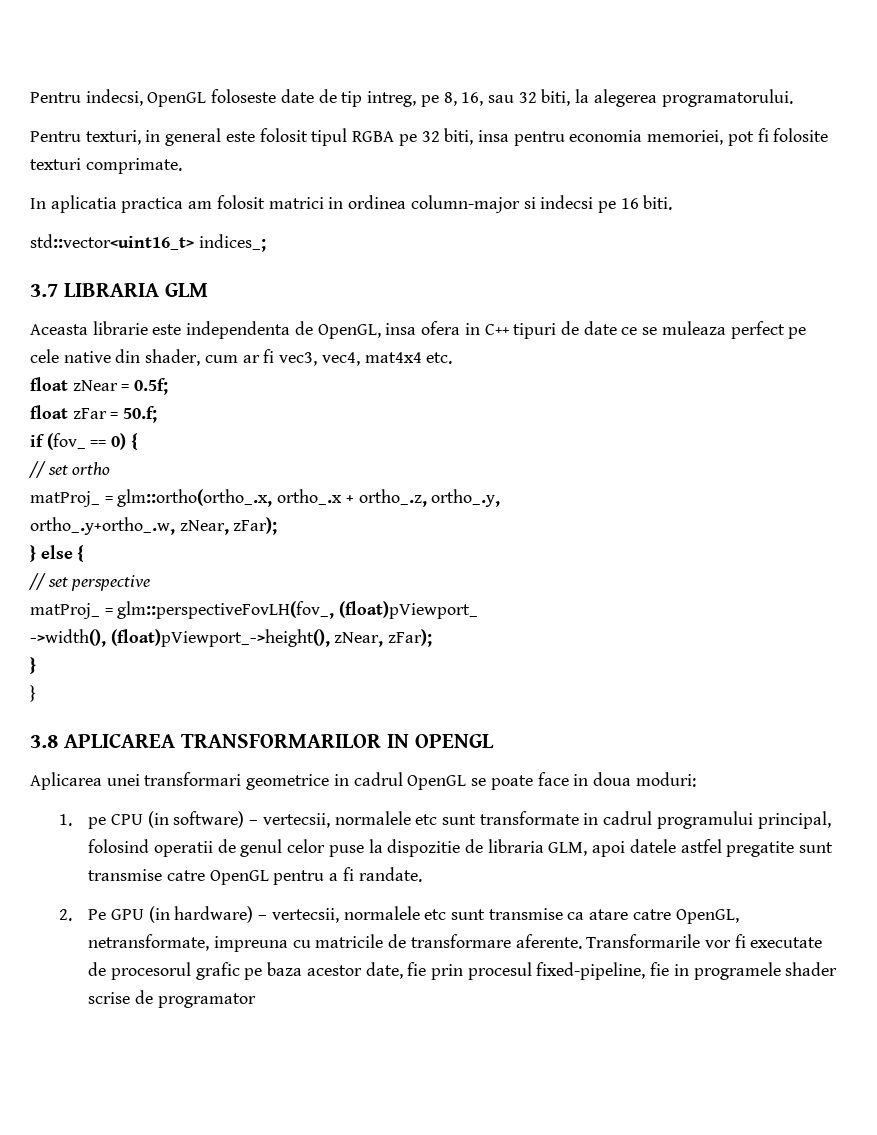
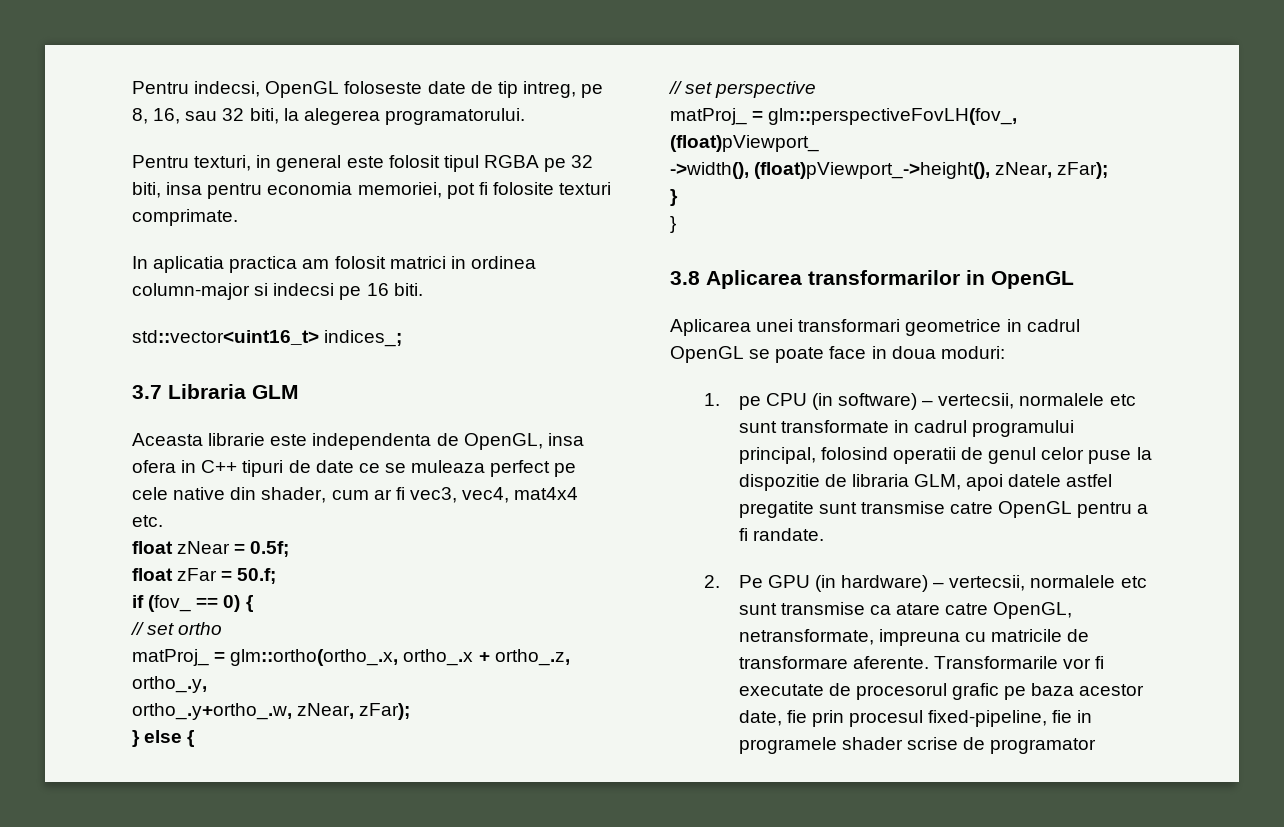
[64,283,159,297] LIBRARIA -> [168,384,246,399] Libraria
[64,733,494,748] APLICAREA TRANSFORMARILOR IN OPENGL -> [706,270,1074,289] Aplicarea transformarilor in OpenGL

